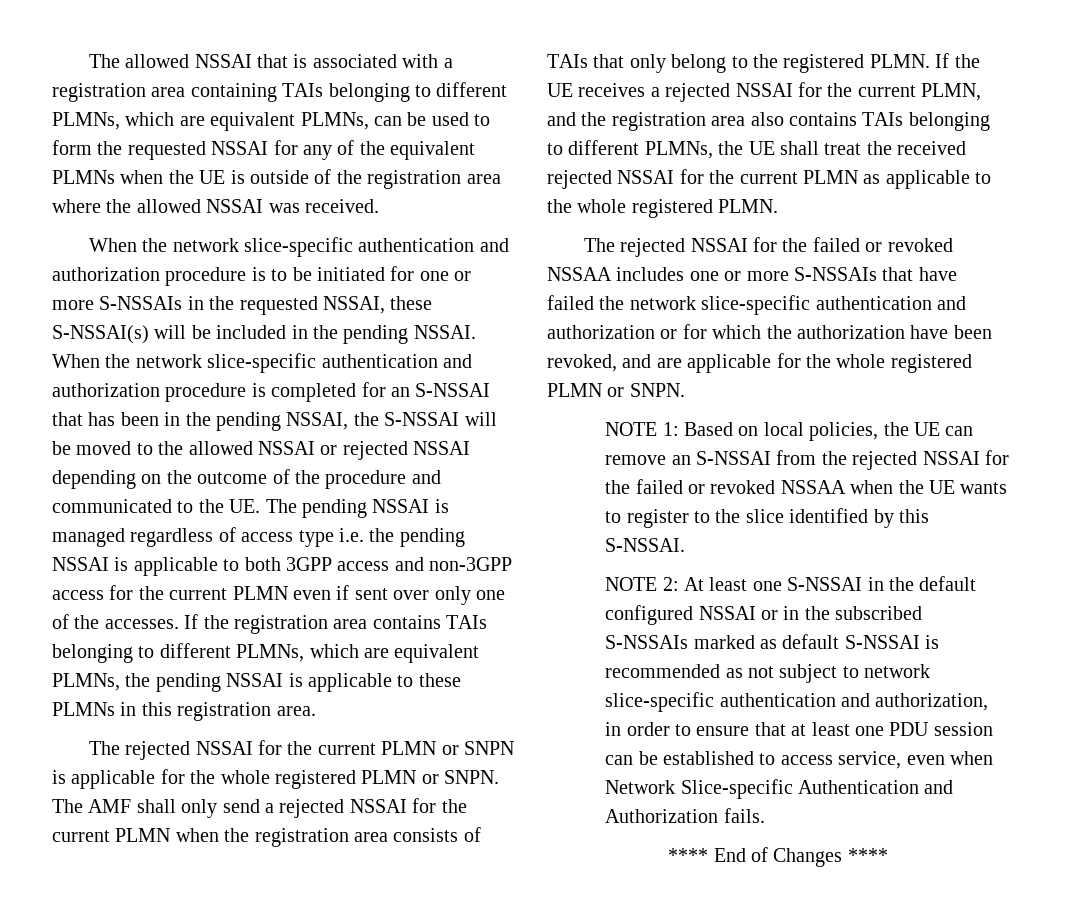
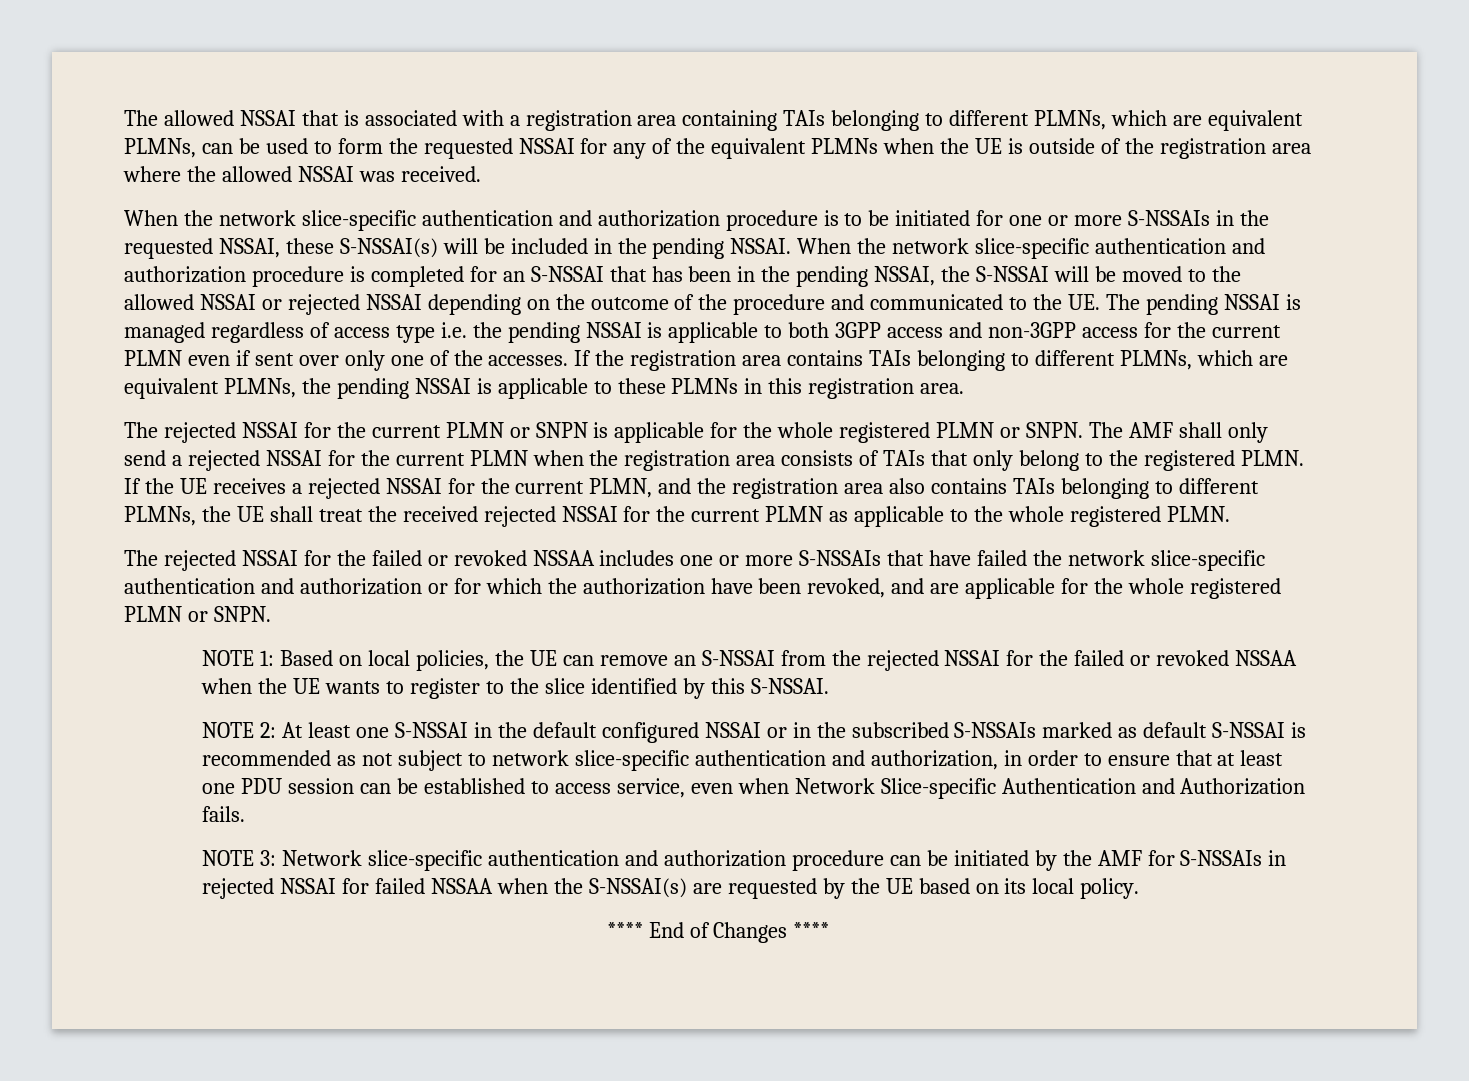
(765, 815) none -> [202,850,1287,871] [202,878,1140,899] // NOTE 3: Network slice-specific authentication and authorization procedure can be initiated by the AMF for S-NSSAIs in rejected NSSAI for failed NSSAA when the S-NSSAI(s) are requested by the UE based on its local policy.

